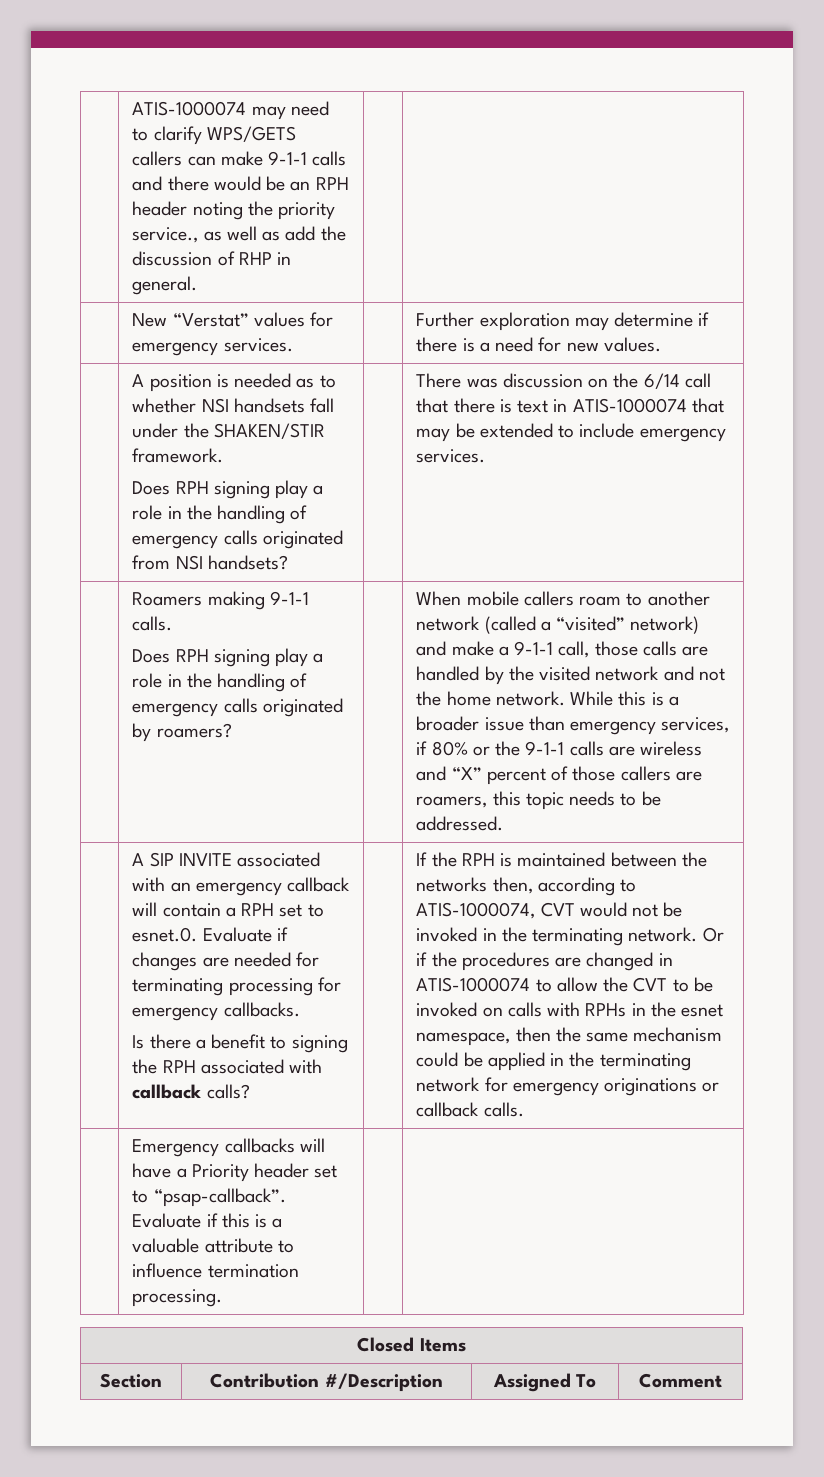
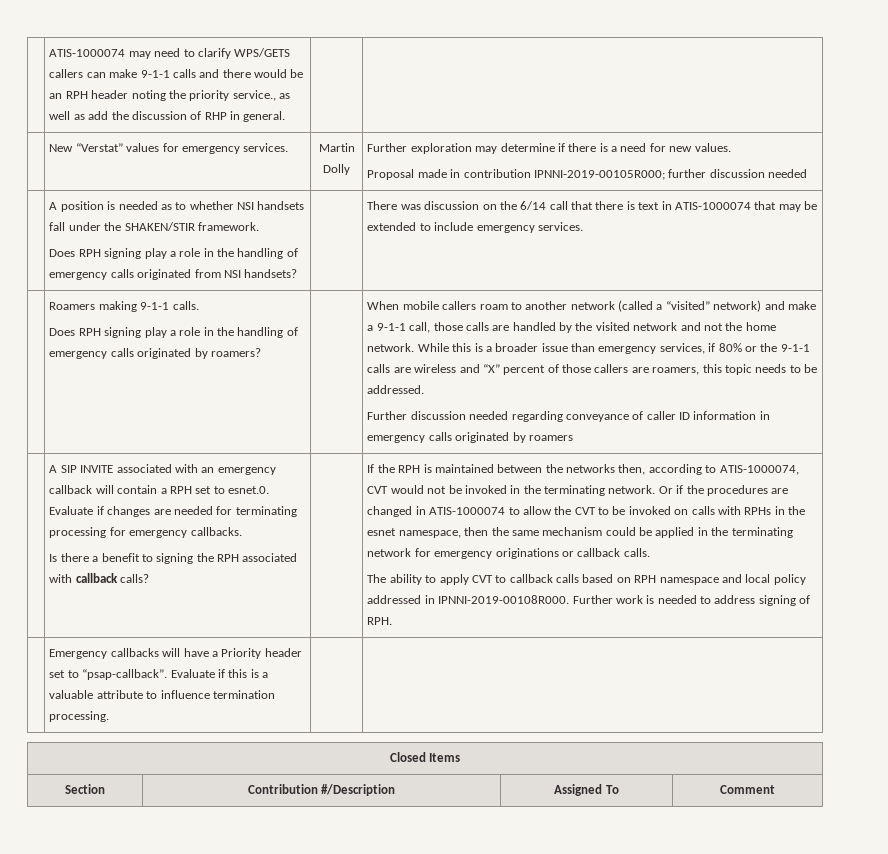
(293, 345) none -> [318,143,355,152] [323,164,350,175] Martin Dolly
(661, 344) none -> [367,169,808,180] // Proposal made in contribution IPNNI-2019-00105R000; further discussion needed
(504, 823) none -> [367,411,770,422] [367,432,573,443] // Further discussion needed regarding conveyance of caller ID information in emergency calls originated by roamers
(524, 1109) none -> [367,574,806,585] [367,595,811,606] [367,617,393,625] // The ability to apply CVT to callback calls based on RPH namespace and local policy addressed in IPNNI-2019-00108R000. Further work is needed to address signing of RPH.

